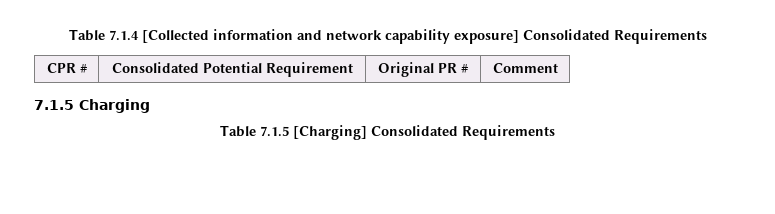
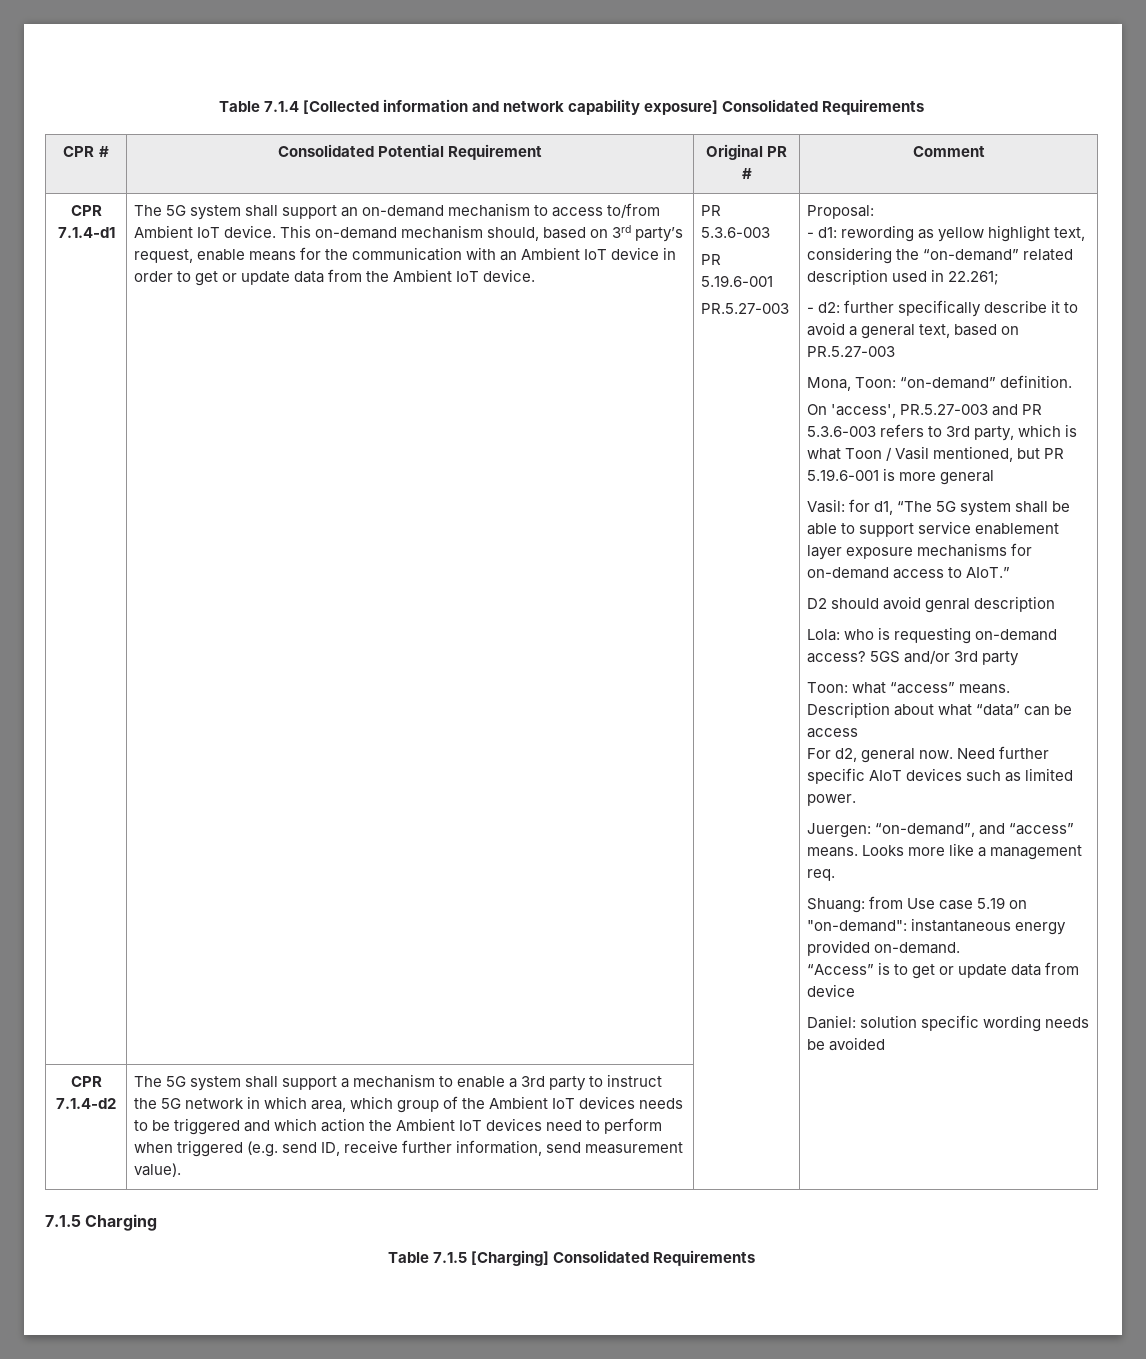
(558, 68) none -> [70,205,102,216] [57,227,115,238] [133,203,661,220] [133,225,684,242] [133,247,677,263] [133,269,536,286] [700,205,721,216] [700,227,770,238] [700,254,721,265] [700,275,773,287] [700,303,789,314] [806,205,874,219] [806,225,1085,242] [806,247,1073,264] [806,269,999,285] [806,300,1078,317] [806,322,1019,339] [806,346,895,357] [806,375,1072,391] [806,404,1042,418] [806,424,1077,441] [806,446,1064,462] [806,468,994,485] [806,499,1070,516] [806,521,1059,537] [806,543,1032,560] [806,567,1010,579] [806,596,1055,613] [806,627,1057,644] [806,650,1019,666] [806,682,1010,694] [806,702,1072,718] [806,728,858,738] [806,746,1049,763] [806,768,1073,784] [806,794,856,806] [806,823,1074,838] [806,843,1082,860] [806,869,835,881] [806,896,1027,913] [806,918,1066,935] [806,940,960,956] [806,962,1079,979] [806,984,855,997] [806,1015,1089,1032] [806,1037,885,1051] [70,1076,102,1087] [56,1098,116,1109] [133,1074,663,1091] [133,1096,684,1113] [133,1118,663,1135] [133,1140,683,1157] [133,1163,181,1177] // CPR 7.1.4-d1 | The 5G system shall support an on-demand mechanism to access to/from Ambient IoT device. This on-demand mechanism should, based on 3rd party’s request, enable means for the communication with an Ambient IoT device in order to get or update data from the Ambient IoT device. | PR 5.3.6-003 // PR 5.19.6-001 // PR.5.27-003 | Proposal: // - d1: rewording as yellow highlight text, considering the “on-demand” related description used in 22.261; // - d2: further specifically describe it to avoid a general text, based on PR.5.27-003 // Mona, Toon: “on-demand” definition. // On 'access', PR.5.27-003 and PR 5.3.6-003 refers to 3rd party, which is what Toon / Vasil mentioned, but PR 5.19.6-001 is more general // Vasil: for d1, “The 5G system shall be able to support service enablement layer exposure mechanisms for on-demand access to AIoT.” // D2 should avoid genral description // Lola: who is requesting on-demand access? 5GS and/or 3rd party // Toon: what “access” means. Description about what “data” can be access // For d2, general now. Need further specific AIoT devices such as limited power. // Juergen: “on-demand”, and “access” means. Looks more like a management req. // Shuang: from Use case 5.19 on "on-demand": instantaneous energy provided on-demand. // “Access” is to get or update data from device // Daniel: solution specific wording needs be avoided // CPR 7.1.4-d2 | The 5G system shall support a mechanism to enable a 3rd party to instruct the 5G network in which area, which group of the Ambient IoT devices needs to be triggered and which action the Ambient IoT devices need to perform when triggered (e.g. send ID, receive further information, send measurement value). | |

